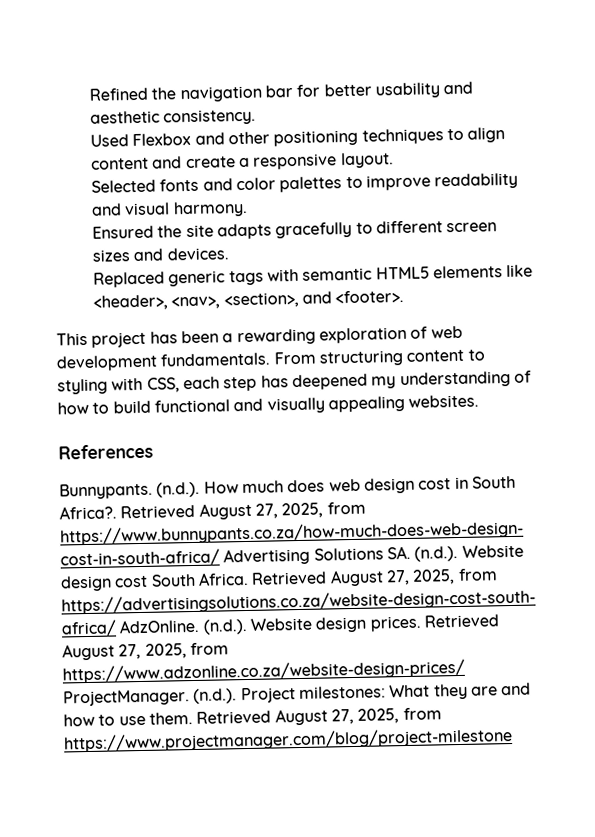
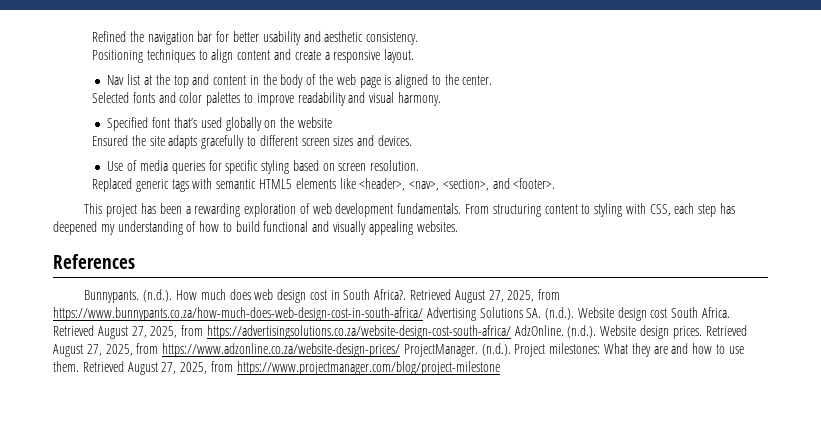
[90,129,359,147] Used Flexbox and other positioning -> [92,50,144,63] Positioning
(394, 160) none -> [107,74,493,88] // Nav list at the top and content in the body of the web page is aligned to the center.
(248, 209) none -> [107,117,332,131] // Specified font that’s used globally on the website
(229, 254) none -> [107,160,420,174] // Use of media queries for specific styling based on screen resolution.

